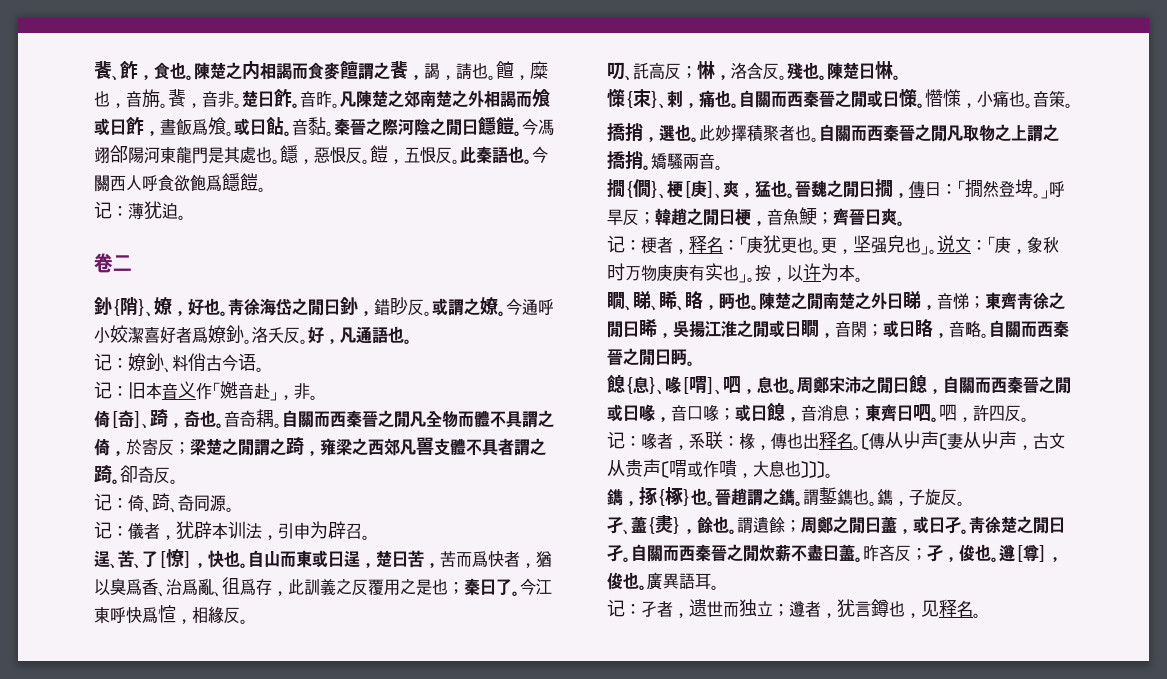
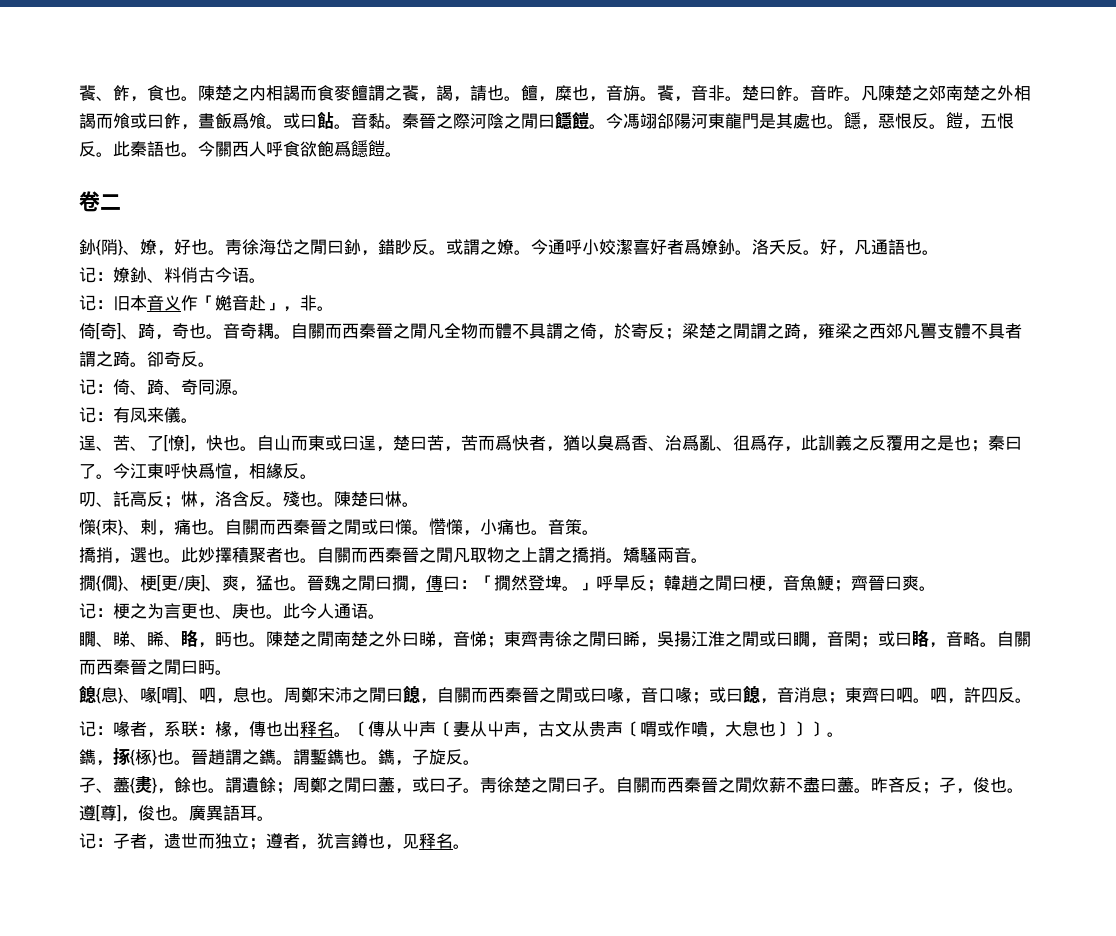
[94,201,186,220] // 记：薄犹迫。 -> (402, 154) none
[128,521,362,540] 儀者，犹辟本训法，引申为辟召 -> [113,407,181,423] 有凤来儀
(691, 189) none -> [161,575,184,591] 更/
[657,235,1059,255] [607,263,855,283] 者，释名：「庚犹更也。更，坚强皃也」。说文：「庚，象秋时万物庚庚有实也」。按，以许为本 -> [130,603,368,619] 之为言更也、庚也。此今人通语

